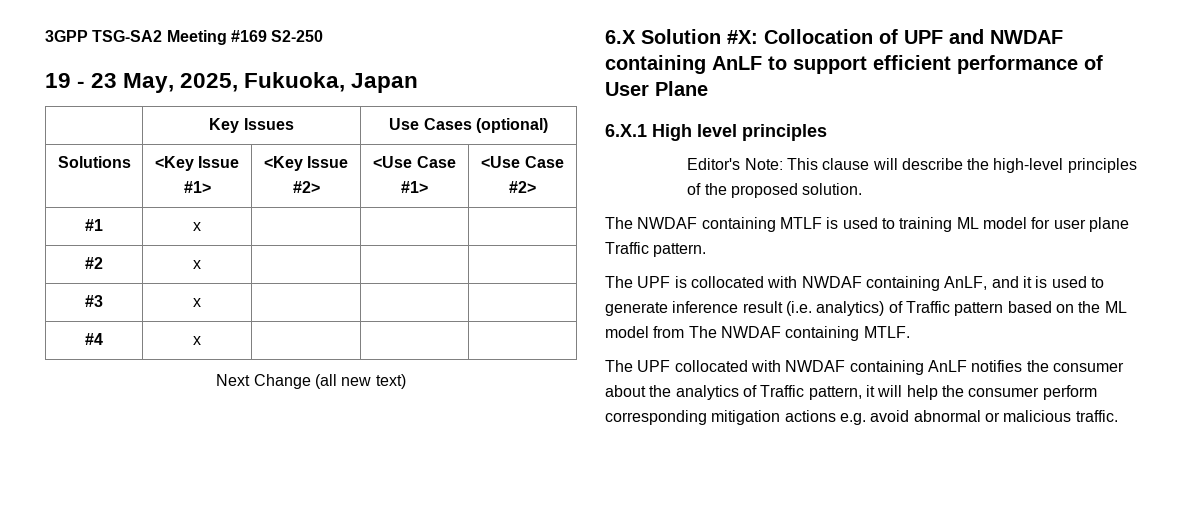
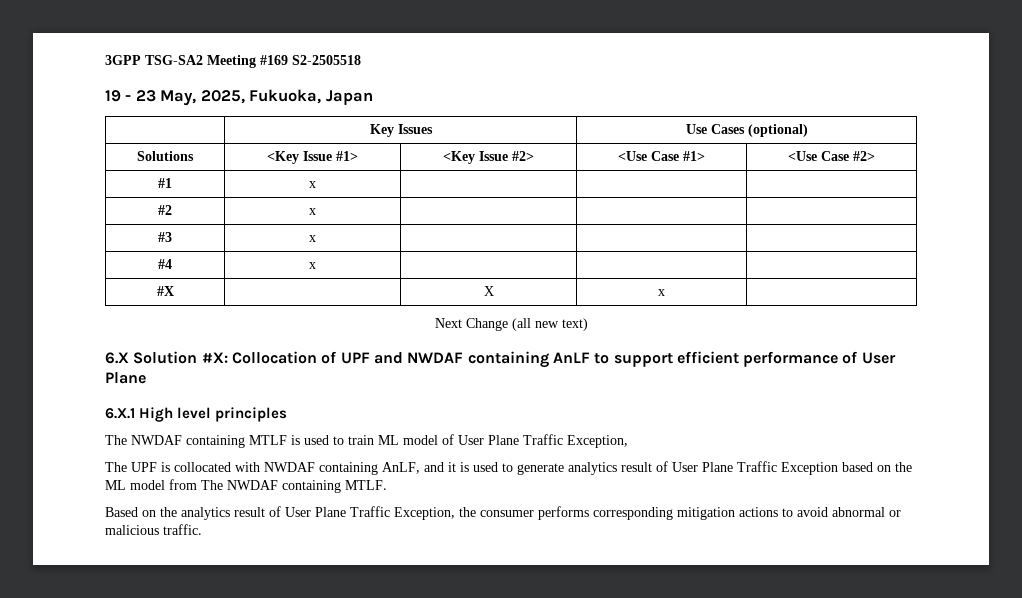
[271,30,324,42] S2-250 -> [292,55,361,65] S2-2505518
(201, 340) none -> [156,286,174,296] [483,286,494,296] [658,289,665,296] // #X | | X | x |
[687,158,1137,173] [687,183,863,198] // Editor's Note: This clause will describe the high-level principles of the proposed solution. -> (288, 414) none
[899,217,1129,232] [605,242,707,257] training ML model for user plane Traffic pattern. -> [348,434,628,448] train ML model of User Plane Traffic Exception,
[672,301,1004,316] inference result (i.e. analytics) of Traffic pattern -> [568,461,838,475] analytics result of User Plane Traffic Exception
[605,360,1124,375] [605,385,1097,400] The UPF collocated with NWDAF containing AnLF notifies the consumer about the analytics of Traffic pattern, it will help the consumer perform -> [105,506,589,520] Based on the analytics result of User Plane Traffic Exception, the consumer performs
[839,413,866,425] e.g. -> [782,508,793,517] to

